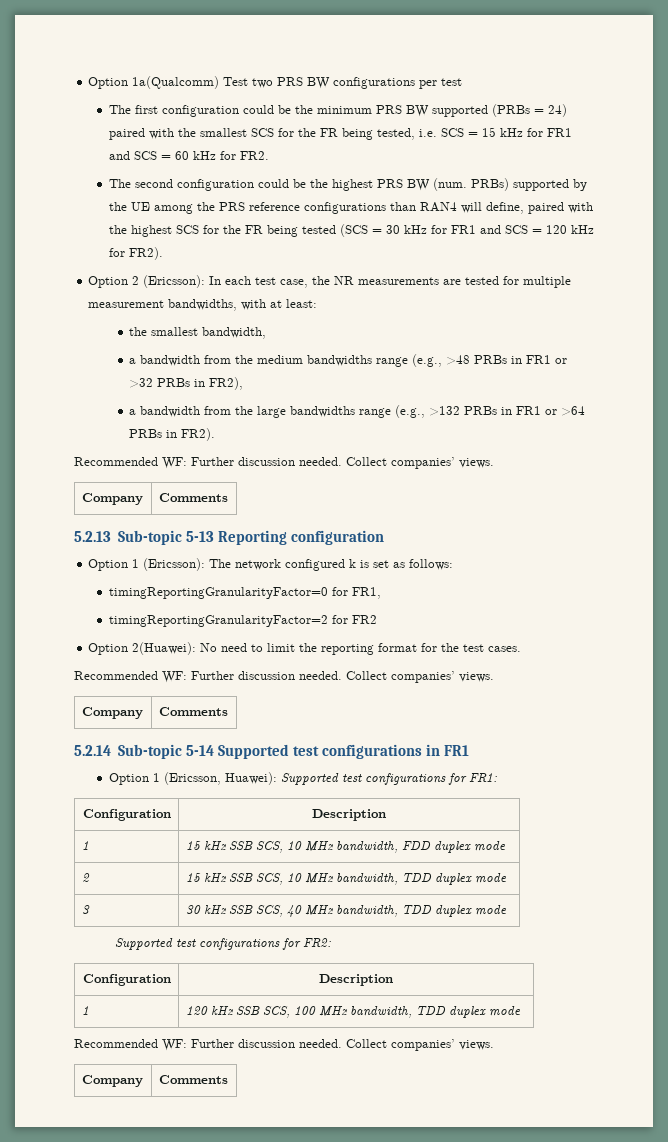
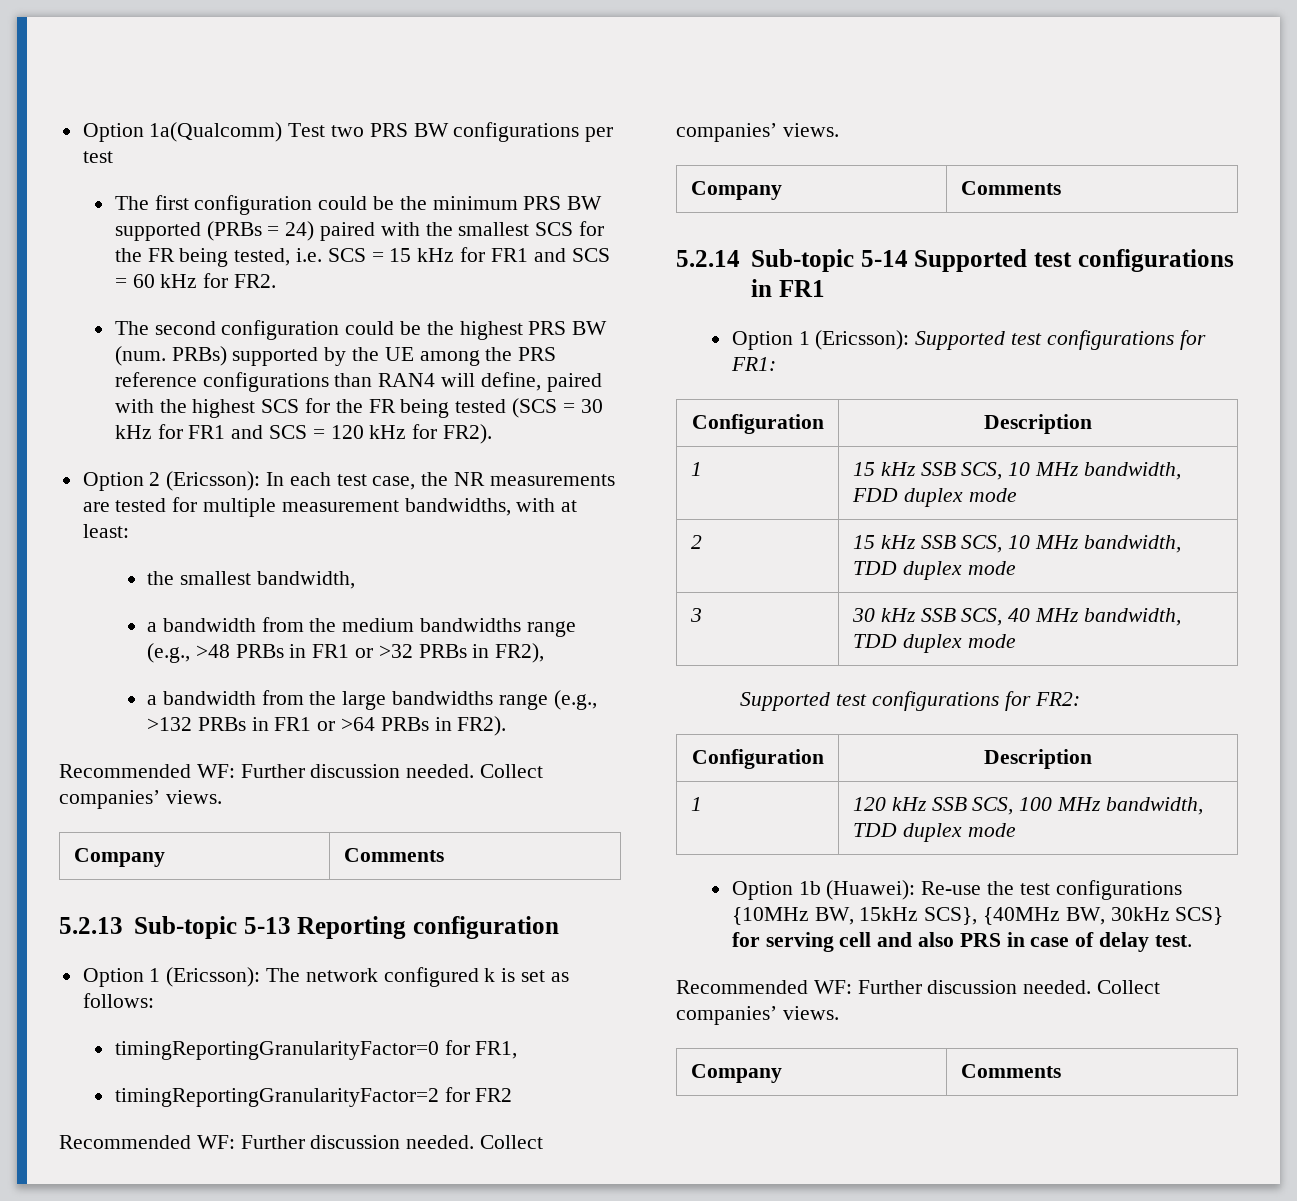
[88,642,522,655] // Option 2(Huawei): No need to limit the reporting format for the test cases. -> (513, 1095) none
[163,772,277,785] (Ericsson, Huawei): -> [815,330,910,350] (Ericsson):
(521, 1011) none -> [731,880,1182,900] [731,907,1224,925] [731,932,1192,952] // Option 1b (Huawei): Re-use the test configurations {10MHz BW, 15kHz SCS}, {40MHz BW, 30kHz SCS} for serving cell and also PRS in case of delay test.

